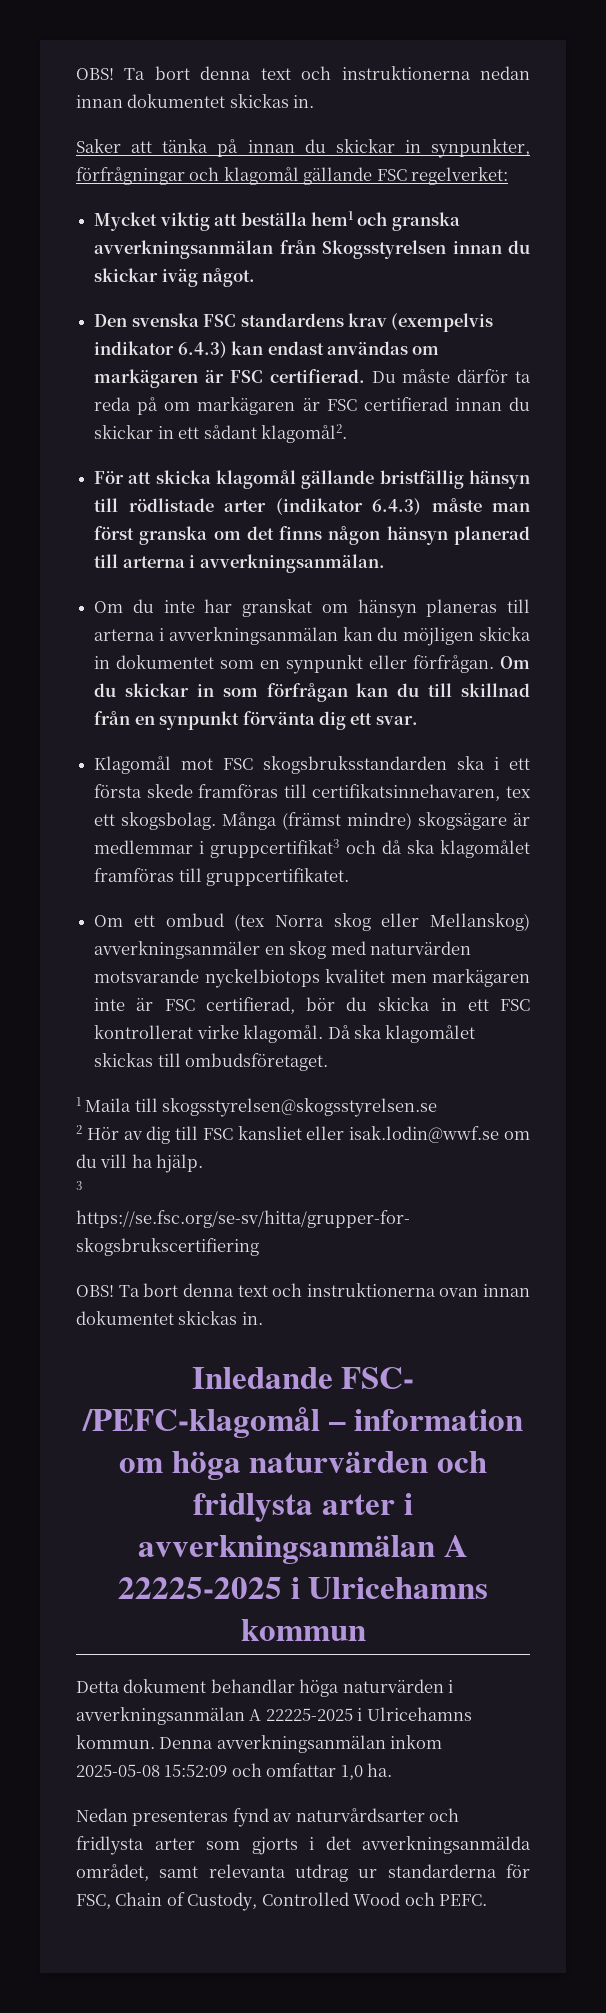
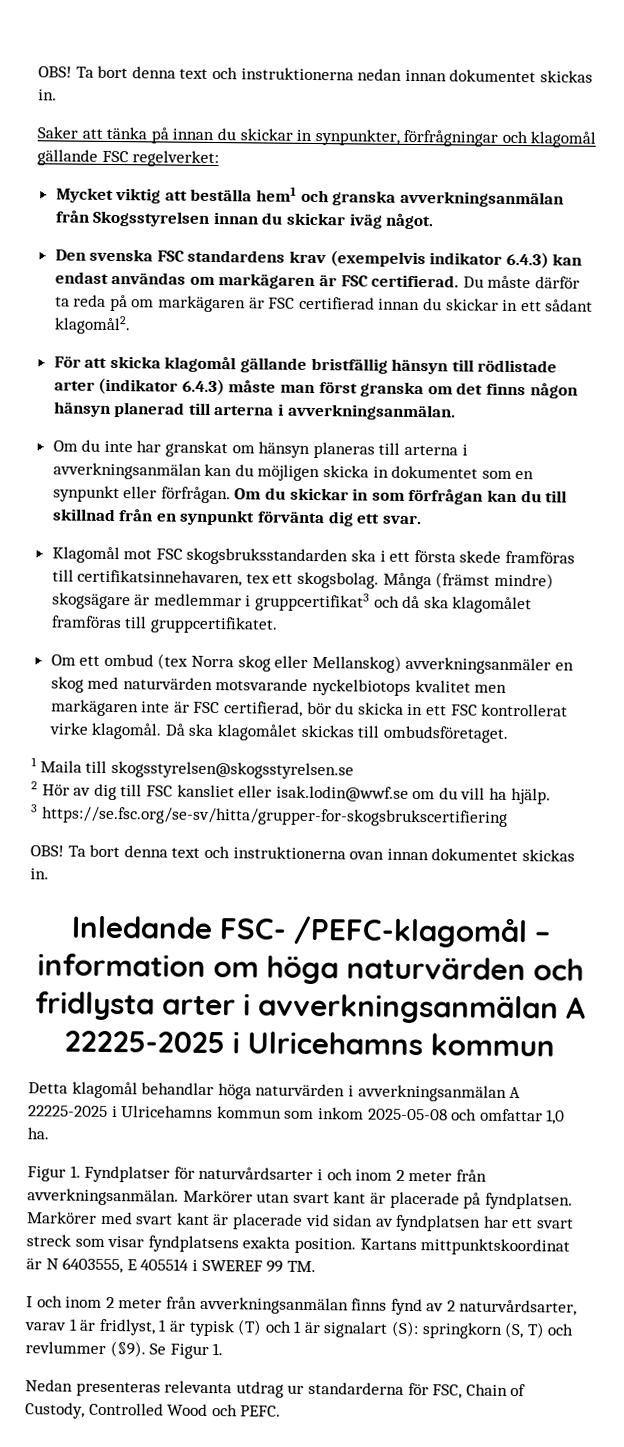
[123,1679,207,1693] dokument -> [71,1081,138,1099] klagomål
[76,1735,386,1753] kommun. Denna avverkningsanmälan -> [216,1106,315,1120] kommun som
[164,1764,228,1777] 15:52:09 -> (448, 1114) none
[76,1808,460,1827] [76,1836,531,1855] [76,1864,199,1881] Nedan presenteras fynd av naturvårdsarter och fridlysta arter som gjorts i det avverkningsanmälda området, samt -> [27,1165,487,1183] [27,1188,573,1210] [27,1211,575,1232] [26,1234,571,1256] [26,1257,316,1274] [26,1295,578,1316] [24,1318,575,1339] [25,1341,224,1360] [25,1379,161,1397] Figur 1. Fyndplatser för naturvårdsarter i och inom 2 meter från avverkningsanmälan. Markörer utan svart kant är placerade på fyndplatsen. Markörer med svart kant är placerade vid sidan av fyndplatsen har ett svart streck som visar fyndplatsens exakta position. Kartans mittpunktskoordinat är N 6403555, E 405514 i SWEREF 99 TM. // I och inom 2 meter från avverkningsanmälan finns fynd av 2 naturvårdsarter, varav 1 är fridlyst, 1 är typisk (T) och 1 är signalart (S): springkorn (S, T) och revlummer (§9). Se Figur 1. // Nedan presenteras

